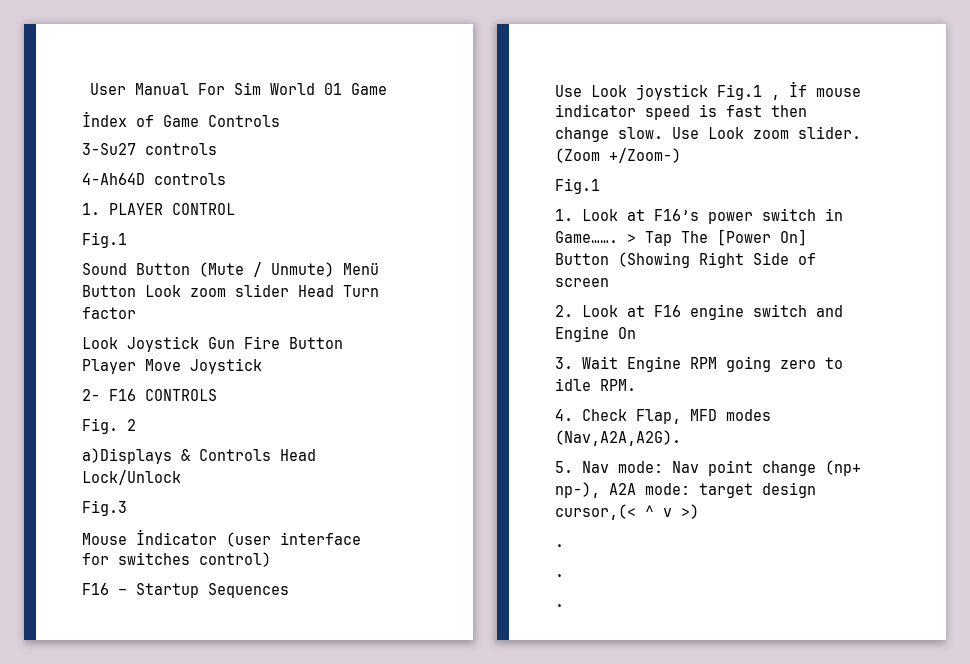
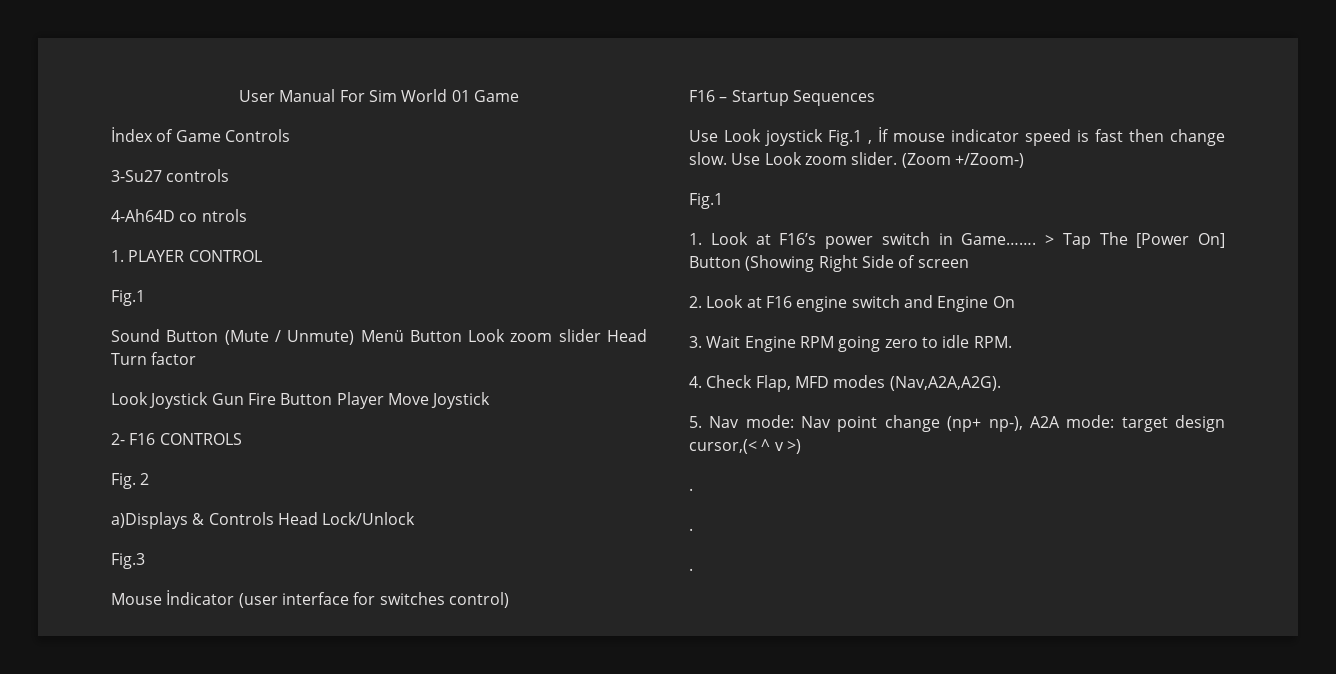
[154,173,226,185] controls -> [179,209,247,222] co ntrols

